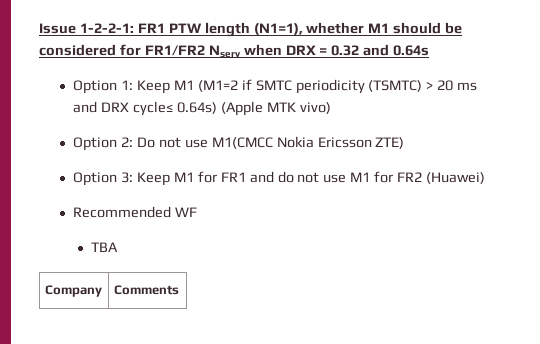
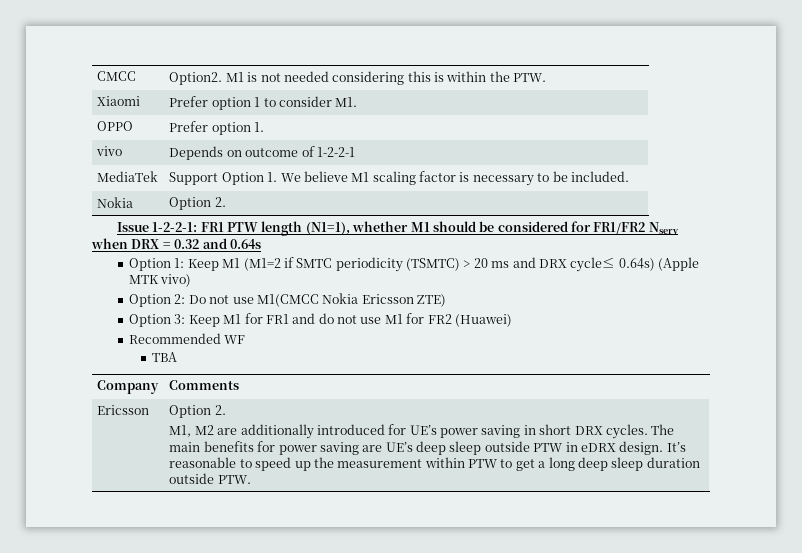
(39, 28) none -> [97,71,137,81] [169,71,547,85] [97,96,141,106] [169,96,358,110] [97,121,134,131] [169,121,265,135] [96,146,123,156] [169,146,355,160] [97,171,159,182] [169,171,629,186] [97,197,134,208] [169,197,226,210] CMCC | Option2. M1 is not needed considering this is within the PTW. // Xiaomi | Prefer option 1 to consider M1. // OPPO | Prefer option 1. // vivo | Depends on outcome of 1-2-2-1 // MediaTek | Support Option 1. We believe M1 scaling factor is necessary to be included. // Nokia | Option 2. //
(179, 290) none -> [97,405,150,415] [169,405,226,418] [169,424,675,439] [169,441,686,455] [169,457,700,471] [169,473,251,484] // Ericsson | Option 2. // M1, M2 are additionally introduced for UE’s power saving in short DRX cycles. The main benefits for power saving are UE’s deep sleep outside PTW in eDRX design. It’s reasonable to speed up the measurement within PTW to get a long deep sleep duration outside PTW.

